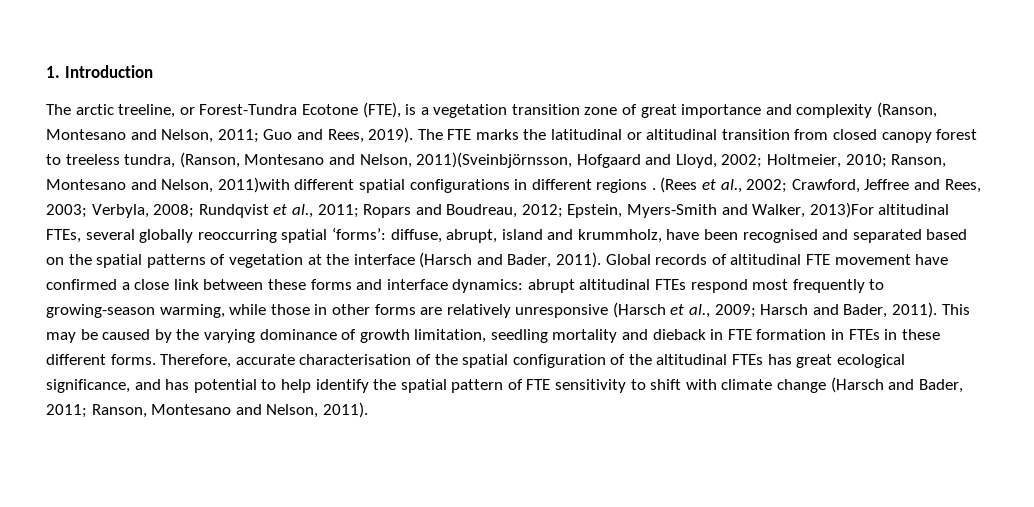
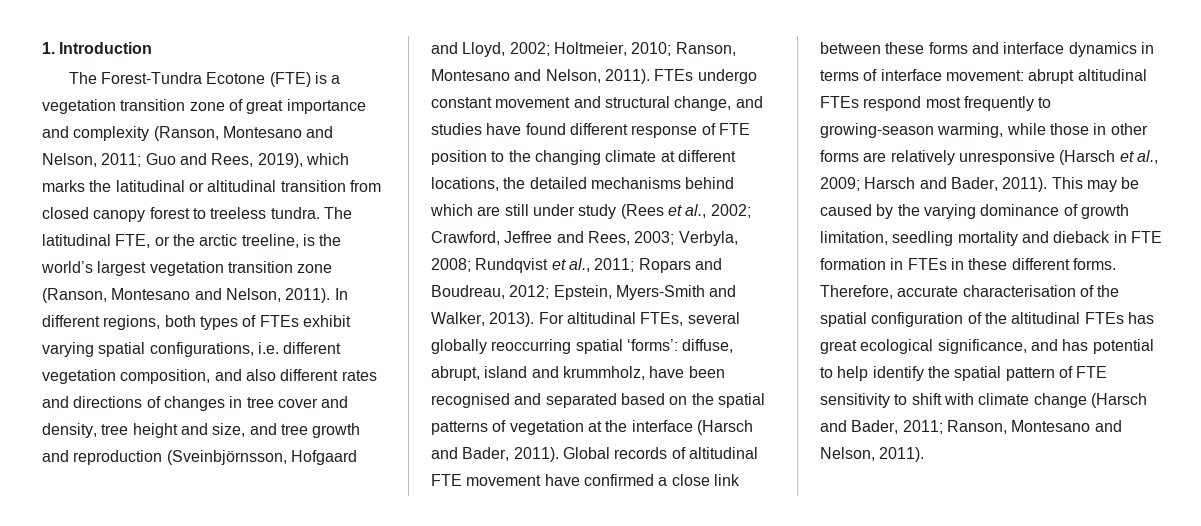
[75,104,195,118] arctic treeline, or -> (97, 78) none
[362,102,401,118] (FTE), -> [269,72,311,87] (FTE)
[368,127,472,143] 2019). The FTE -> [257,153,349,168] 2019), which
[124,152,573,168] tundra, (Ranson, Montesano and Nelson, 2011)(Sveinbjörnsson, -> [270,207,352,219] [42,234,342,248] [41,261,333,276] [42,288,348,303] [42,315,351,330] [42,342,342,357] [42,369,377,384] [42,396,349,411] [42,423,361,438] [42,450,287,465] tundra. The latitudinal FTE, or the arctic treeline, is the world’s largest vegetation transition zone (Ranson, Montesano and Nelson, 2011). In different regions, both types of FTEs exhibit varying spatial configurations, i.e. different vegetation composition, and also different rates and directions of changes in tree cover and density, tree height and size, and tree growth and reproduction (Sveinbjörnsson,
[217,177,656,193] 2011)with different spatial configurations in different regions . -> [604,69,757,84] [431,96,763,111] [431,123,750,138] [431,150,736,165] [431,177,735,191] [430,204,617,219] 2011). FTEs undergo constant movement and structural change, and studies have found different response of FTE position to the changing climate at different locations, the detailed mechanisms behind which are still under study
[809,202,874,218] 2013)For -> [489,312,564,327] 2013). For
[452,279,524,293] dynamics: -> [1068,42,1154,57] [820,69,1024,81] dynamics in terms of interface movement:

